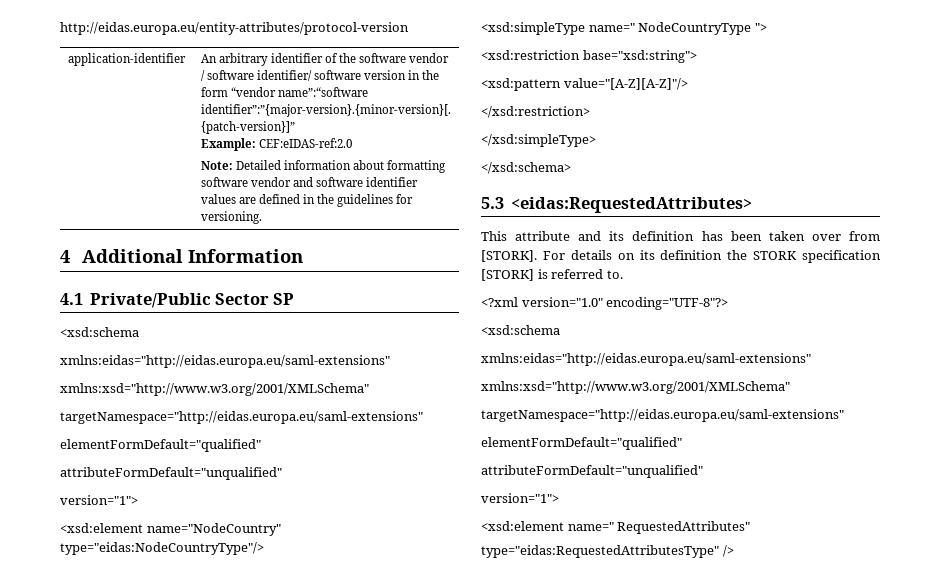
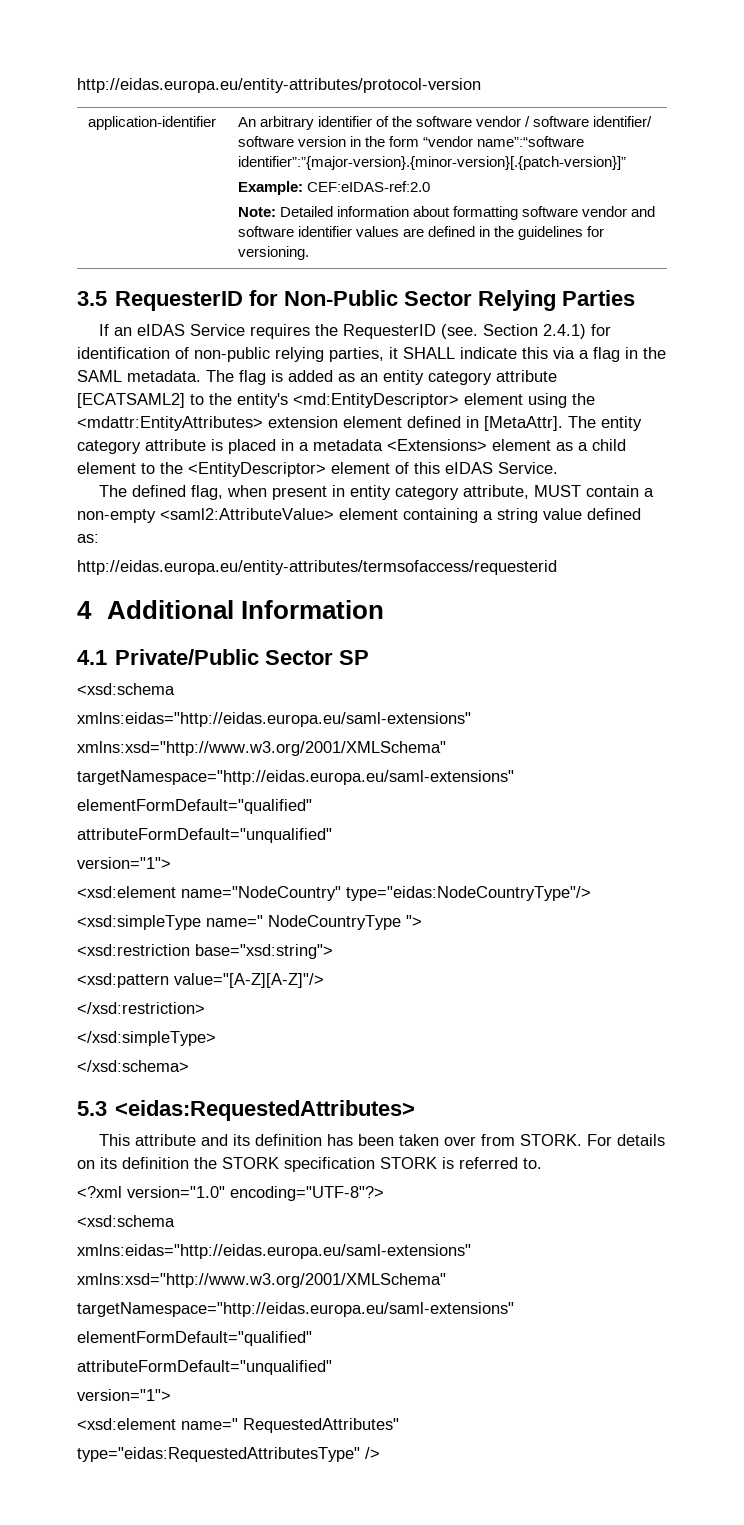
(262, 217) none -> [77,290,636,311] [99,324,612,339] [77,347,666,362] [77,370,557,385] [77,393,595,408] [77,416,642,431] [77,439,626,454] [77,462,558,477] [99,485,655,500] [77,508,641,523] [77,534,99,543] [77,560,557,575] // 3.5 RequesterID for Non-Public Sector Relying Parties // If an eIDAS Service requires the RequesterID (see. Section 2.4.1) for identification of non-public relying parties, it SHALL indicate this via a flag in the SAML metadata. The flag is added as an entity category attribute [ECATSAML2] to the entity's <md:EntityDescriptor> element using the <mdattr:EntityAttributes> extension element defined in [MetaAttr]. The entity category attribute is placed in a metadata <Extensions> element as a child element to the <EntityDescriptor> element of this eIDAS Service. // The defined flag, when present in entity category attribute, MUST contain a non-empty <saml2:AttributeValue> element containing a string value defined as: // http://eidas.europa.eu/entity-attributes/termsofaccess/requesterid
[481,250,537,262] [STORK]. -> [520,1134,583,1146] STORK.
[481,269,534,281] [STORK] -> [380,1157,437,1169] STORK

